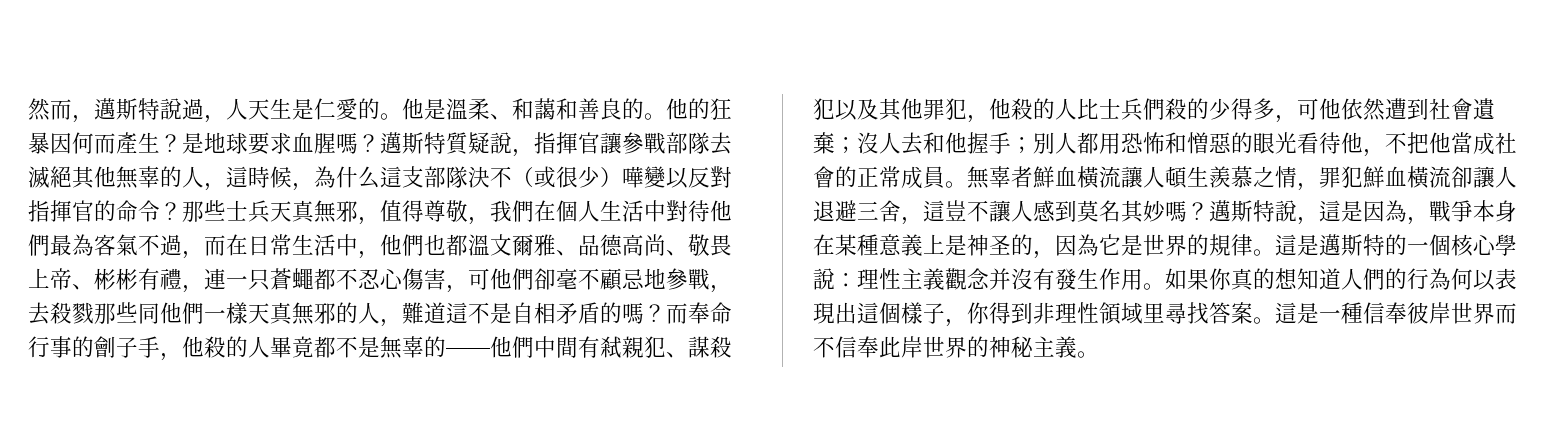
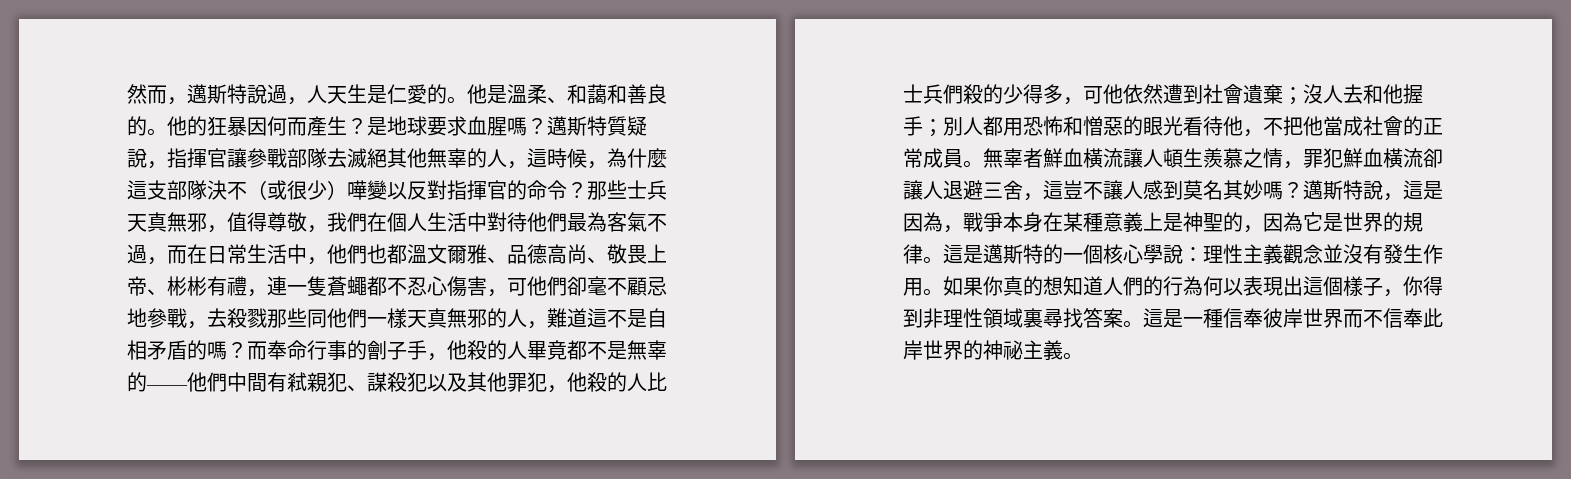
[358,166,380,189] 么 -> [647,148,667,168] 麼
[248,269,270,291] 只 -> [307,276,327,296] 隻
[989,235,1011,255] 圣 -> [1203,213,1223,232] 聖
[989,268,1011,290] 并 -> [1323,244,1343,263] 並
[1143,303,1165,323] 里 -> [1023,308,1043,328] 裏
[1011,336,1034,358] 秘 -> [1003,340,1023,360] 祕

